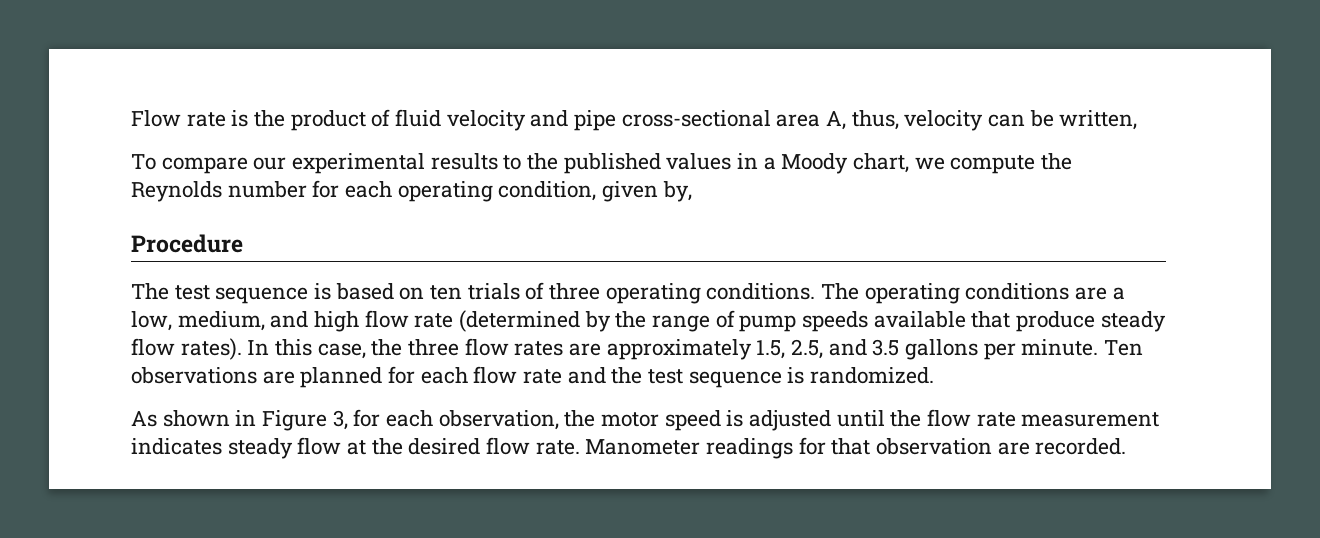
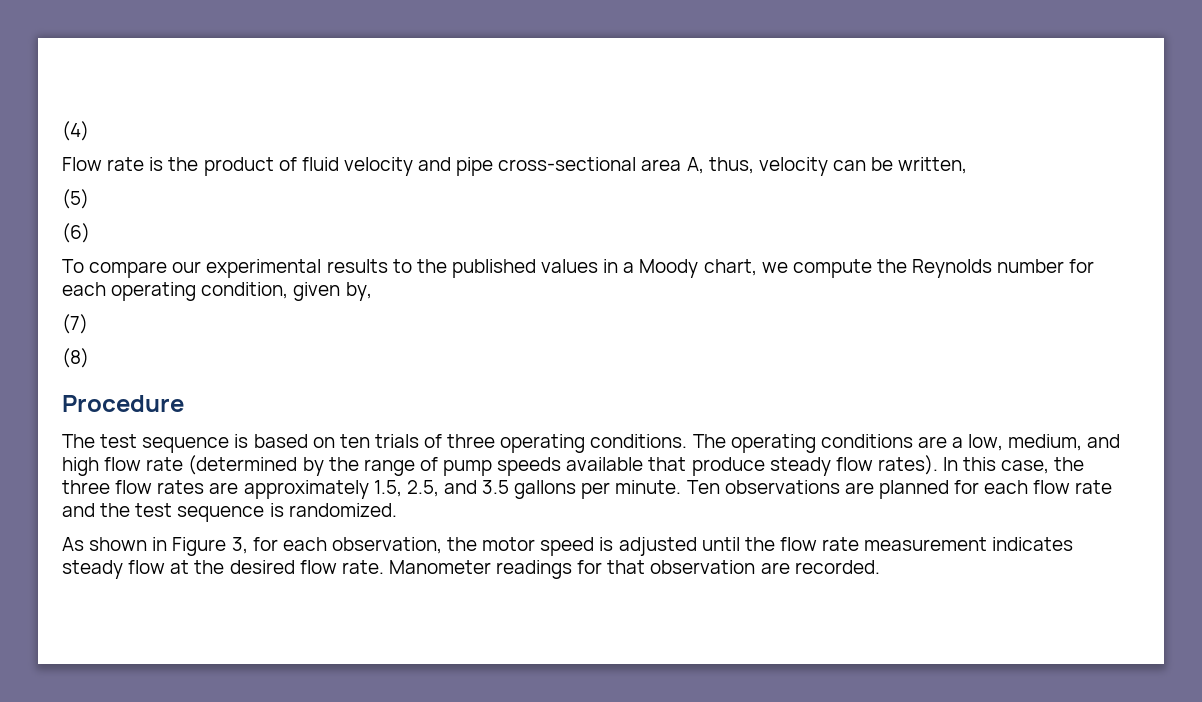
(131, 118) none -> [62,121,89,141] (4) //
(1138, 120) none -> [62,189,89,209] [62,223,90,243] // (5) // (6)
(692, 191) none -> [62,314,88,334] [62,348,89,368] // (7) // (8)

